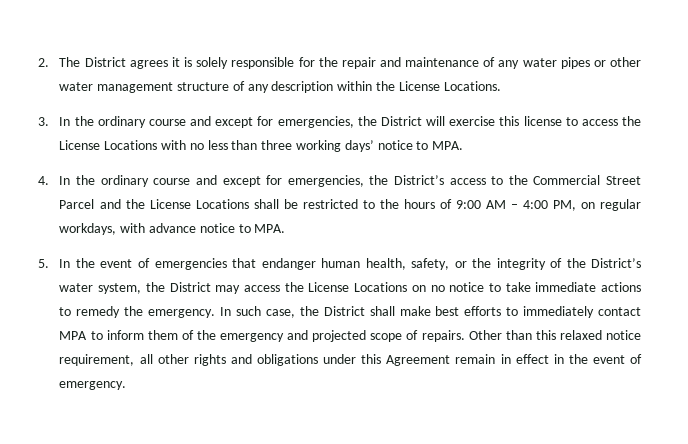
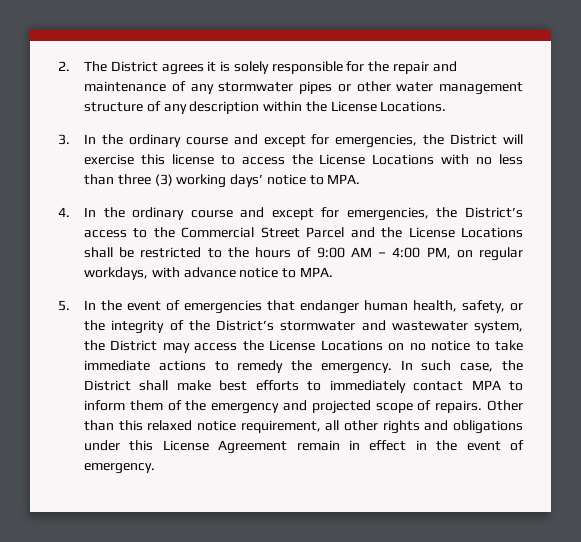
[522,58,557,67] water -> [218,82,294,92] stormwater
(293, 145) none -> [154,174,173,186] (3)
[59,283,94,292] water -> [280,320,468,331] stormwater and wastewater
(382, 359) none -> [162,440,209,451] License

